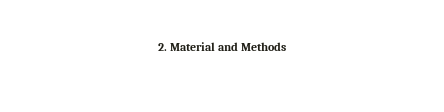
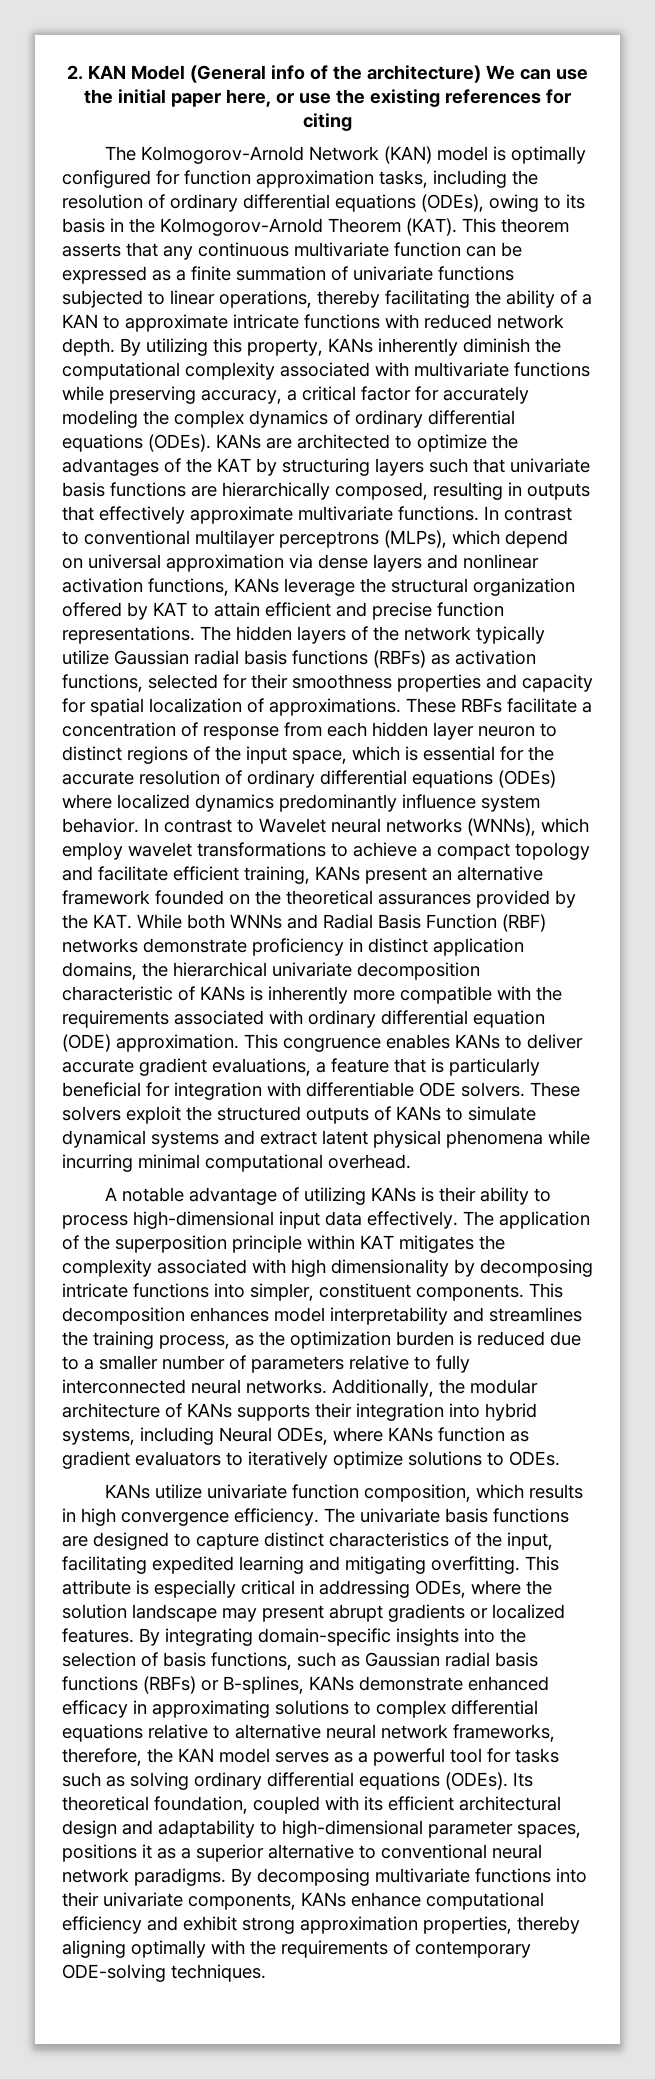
[169,42,287,51] Material and Methods -> [88,65,588,83] [84,89,571,107] [303,113,352,131] [104,146,586,164] [62,170,538,188] [62,194,585,212] [62,218,569,236] [62,242,522,260] [62,266,514,284] [62,290,592,308] [62,314,564,332] [62,338,561,356] [62,362,590,380] [62,386,529,404] [62,410,515,428] [62,434,518,452] [62,458,590,476] [62,482,590,500] [62,506,572,524] [62,530,568,548] [62,554,539,572] [62,578,575,596] [62,602,504,620] [62,626,545,644] [62,650,536,668] [62,674,593,692] [62,698,592,716] [62,722,557,740] [62,746,554,764] [62,770,556,788] [62,794,540,812] [62,818,589,836] [62,842,590,860] [62,866,543,884] [62,890,576,908] [62,914,546,932] [62,938,524,956] [62,962,480,980] [62,986,562,1004] [62,1010,545,1028] [62,1034,583,1052] [62,1058,540,1076] [62,1082,580,1100] [62,1106,536,1124] [62,1130,590,1148] [62,1154,411,1172] [104,1187,551,1205] [62,1211,590,1229] [62,1235,505,1253] [62,1259,593,1277] [62,1283,563,1301] [62,1307,582,1325] [62,1331,581,1349] [62,1355,470,1373] [62,1379,538,1397] [62,1403,537,1421] [62,1427,529,1445] [62,1451,560,1469] [104,1484,583,1502] [62,1508,569,1526] [62,1532,553,1550] [62,1556,559,1574] [62,1580,552,1598] [62,1604,565,1622] [62,1628,526,1646] [62,1652,538,1670] [62,1676,549,1694] [62,1700,538,1718] [62,1724,555,1742] [62,1748,559,1766] [62,1772,533,1790] [62,1796,561,1814] [62,1820,581,1838] [62,1844,542,1862] [62,1868,587,1886] [62,1892,544,1910] [62,1916,580,1934] [62,1940,531,1958] [62,1964,266,1982] KAN Model (General info of the architecture) We can use the initial paper here, or use the existing references for citing // The Kolmogorov-Arnold Network (KAN) model is optimally configured for function approximation tasks, including the resolution of ordinary differential equations (ODEs), owing to its basis in the Kolmogorov-Arnold Theorem (KAT). This theorem asserts that any continuous multivariate function can be expressed as a finite summation of univariate functions subjected to linear operations, thereby facilitating the ability of a KAN to approximate intricate functions with reduced network depth. By utilizing this property, KANs inherently diminish the computational complexity associated with multivariate functions while preserving accuracy, a critical factor for accurately modeling the complex dynamics of ordinary differential equations (ODEs). KANs are architected to optimize the advantages of the KAT by structuring layers such that univariate basis functions are hierarchically composed, resulting in outputs that effectively approximate multivariate functions. In contrast to conventional multilayer perceptrons (MLPs), which depend on universal approximation via dense layers and nonlinear activation functions, KANs leverage the structural organization offered by KAT to attain efficient and precise function representations. The hidden layers of the network typically utilize Gaussian radial basis functions (RBFs) as activation functions, selected for their smoothness properties and capacity for spatial localization of approximations. These RBFs facilitate a concentration of response from each hidden layer neuron to distinct regions of the input space, which is essential for the accurate resolution of ordinary differential equations (ODEs) where localized dynamics predominantly influence system behavior. In contrast to Wavelet neural networks (WNNs), which employ wavelet transformations to achieve a compact topology and facilitate efficient training, KANs present an alternative framework founded on the theoretical assurances provided by the KAT. While both WNNs and Radial Basis Function (RBF) networks demonstrate proficiency in distinct application domains, the hierarchical univariate decomposition characteristic of KANs is inherently more compatible with the requirements associated with ordinary differential equation (ODE) approximation. This congruence enables KANs to deliver accurate gradient evaluations, a feature that is particularly beneficial for integration with differentiable ODE solvers. These solvers exploit the structured outputs of KANs to simulate dynamical systems and extract latent physical phenomena while incurring minimal computational overhead. // A notable advantage of utilizing KANs is their ability to process high-dimensional input data effectively. The application of the superposition principle within KAT mitigates the complexity associated with high dimensionality by decomposing intricate functions into simpler, constituent components. This decomposition enhances model interpretability and streamlines the training process, as the optimization burden is reduced due to a smaller number of parameters relative to fully interconnected neural networks. Additionally, the modular architecture of KANs supports their integration into hybrid systems, including Neural ODEs, where KANs function as gradient evaluators to iteratively optimize solutions to ODEs. // KANs utilize univariate function composition, which results in high convergence efficiency. The univariate basis functions are designed to capture distinct characteristics of the input, facilitating expedited learning and mitigating overfitting. This attribute is especially critical in addressing ODEs, where the solution landscape may present abrupt gradients or localized features. By integrating domain-specific insights into the selection of basis functions, such as Gaussian radial basis functions (RBFs) or B-splines, KANs demonstrate enhanced efficacy in approximating solutions to complex differential equations relative to alternative neural network frameworks, therefore, the KAN model serves as a powerful tool for tasks such as solving ordinary differential equations (ODEs). Its theoretical foundation, coupled with its efficient architectural design and adaptability to high-dimensional parameter spaces, positions it as a superior alternative to conventional neural network paradigms. By decomposing multivariate functions into their univariate components, KANs enhance computational efficiency and exhibit strong approximation properties, thereby aligning optimally with the requirements of contemporary ODE-solving techniques.

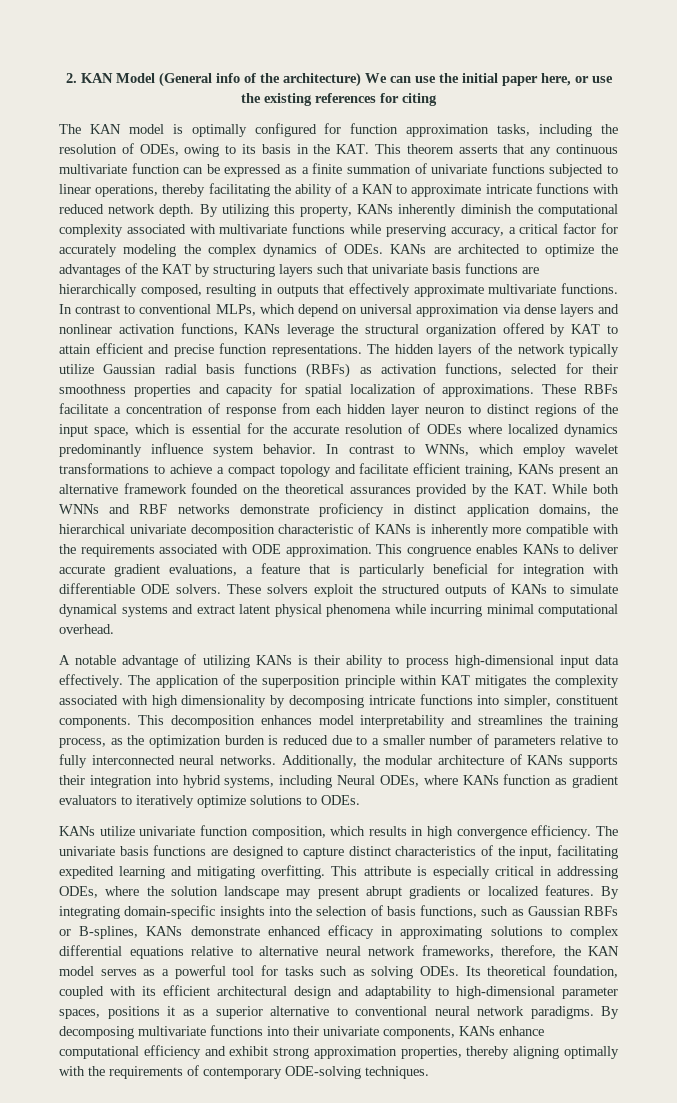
[140,146,432,164] Kolmogorov-Arnold Network (KAN) -> [89,124,121,134] KAN
[170,194,484,212] ordinary differential equations (ODEs), -> [139,144,179,156] ODEs,
[160,218,457,236] Kolmogorov-Arnold Theorem (KAT). -> [336,144,370,154] KAT.
[355,410,515,428] [62,434,211,452] ordinary differential equations (ODEs). -> [344,244,383,254] ODEs.
[195,530,447,548] multilayer perceptrons (MLPs), -> [215,304,256,316] MLPs,
[247,770,556,788] ordinary differential equations (ODEs) -> [426,424,462,434] ODEs
[259,818,536,836] Wavelet neural networks (WNNs), -> [424,444,469,456] WNNs,
[323,914,546,932] Radial Basis Function (RBF) -> [139,504,168,514] RBF
[308,1010,545,1028] [62,1034,111,1052] ordinary differential equation (ODE) -> [251,544,281,554] ODE
[445,1652,538,1667] [62,1676,196,1694] radial basis functions (RBFs) -> [584,906,618,916] RBFs
[194,1772,508,1790] ordinary differential equations (ODEs). -> [420,966,460,976] ODEs.

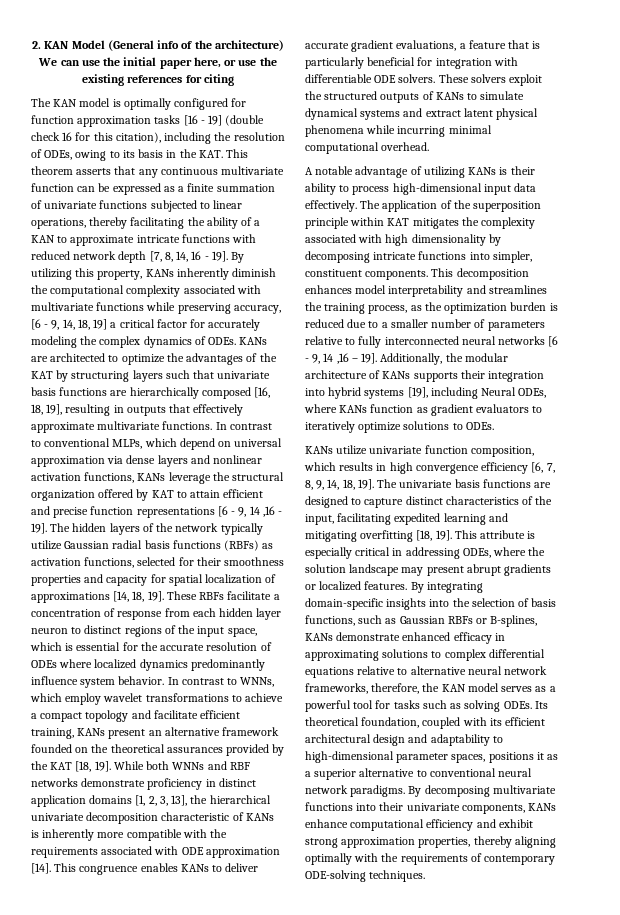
[497,124,531,136] tasks, -> [154,115,265,126] [31,132,161,143] tasks [16 - 19] (double check 16 for this citation),
[159,204,195,217] depth. -> [118,251,228,263] depth [7, 8, 14, 16 - 19].
(504, 232) none -> [31,319,108,330] [6 - 9, 14, 18, 19]
[140,284,202,297] composed, -> [201,387,271,399] [31,404,63,415] composed [16, 18, 19],
[271,344,362,357] representations. -> [136,506,283,518] [31,523,47,534] representations [6 - 9, 14 ,16 - 19].
[442,384,535,397] approximations. -> [31,591,164,603] approximations [14, 18, 19].
[513,484,547,494] KAT. -> [50,761,111,772] KAT [18, 19].
[538,504,591,516] domains, -> [89,795,188,806] domains [1, 2, 3, 13],
[285,544,372,557] approximation. -> [205,847,280,858] [31,863,51,874] approximation [14].
[220,755,277,765] networks. -> [498,336,559,347] [305,353,378,364] networks [6 - 9, 14 ,16 – 19].
[224,776,275,788] systems, -> [364,387,428,399] systems [19],
[531,825,592,839] efficiency. -> [481,462,555,474] [305,479,374,490] efficiency [6, 7, 8, 9, 14, 18, 19].
[261,865,326,879] overfitting. -> [360,530,452,542] overfitting [18, 19].

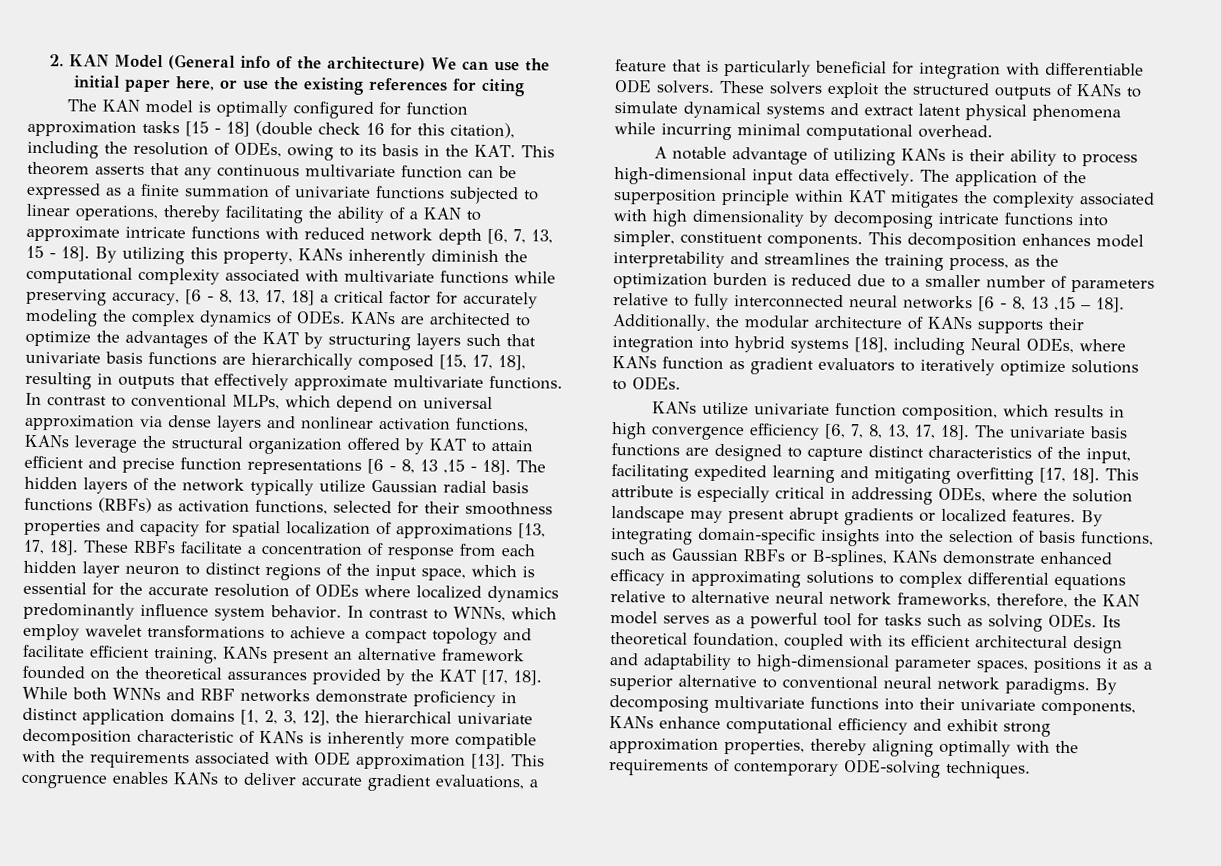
[183,115,223,126] [16 - 19] -> [185,121,250,137] [15 - 18]
[149,251,228,262] [7, 8, 14, 16 - 19]. -> [487,228,553,245] [26,245,90,262] [6, 7, 13, 15 - 18].
[51,319,108,330] 9, 14, 18, 19] -> [218,289,315,306] 8, 13, 17, 18]
[254,387,271,398] [31,404,63,415] [16, 18, 19], -> [439,354,526,371] [15, 17, 18],
[238,506,283,517] [31,523,47,534] 9, 14 ,16 - 19]. -> [401,459,511,476] 8, 13 ,15 - 18].
[113,591,164,602] [14, 18, 19]. -> [518,523,546,539] [23,539,79,556] [13, 17, 18].
[75,761,111,772] [18, 19]. -> [480,669,542,686] [17, 18].
[171,795,188,806] 13], -> [302,710,330,726] 12],
[31,863,51,874] [14]. -> [471,753,506,770] [13].
[312,353,378,364] 9, 14 ,16 – 19]. -> [1012,296,1125,313] 8, 13 ,15 – 18].
[407,387,428,398] [19], -> [854,337,888,353] [18],
[316,479,374,490] 9, 14, 18, 19]. -> [887,424,970,441] 13, 17, 18].
[416,530,452,541] [18, 19]. -> [1039,467,1100,484] [17, 18].

